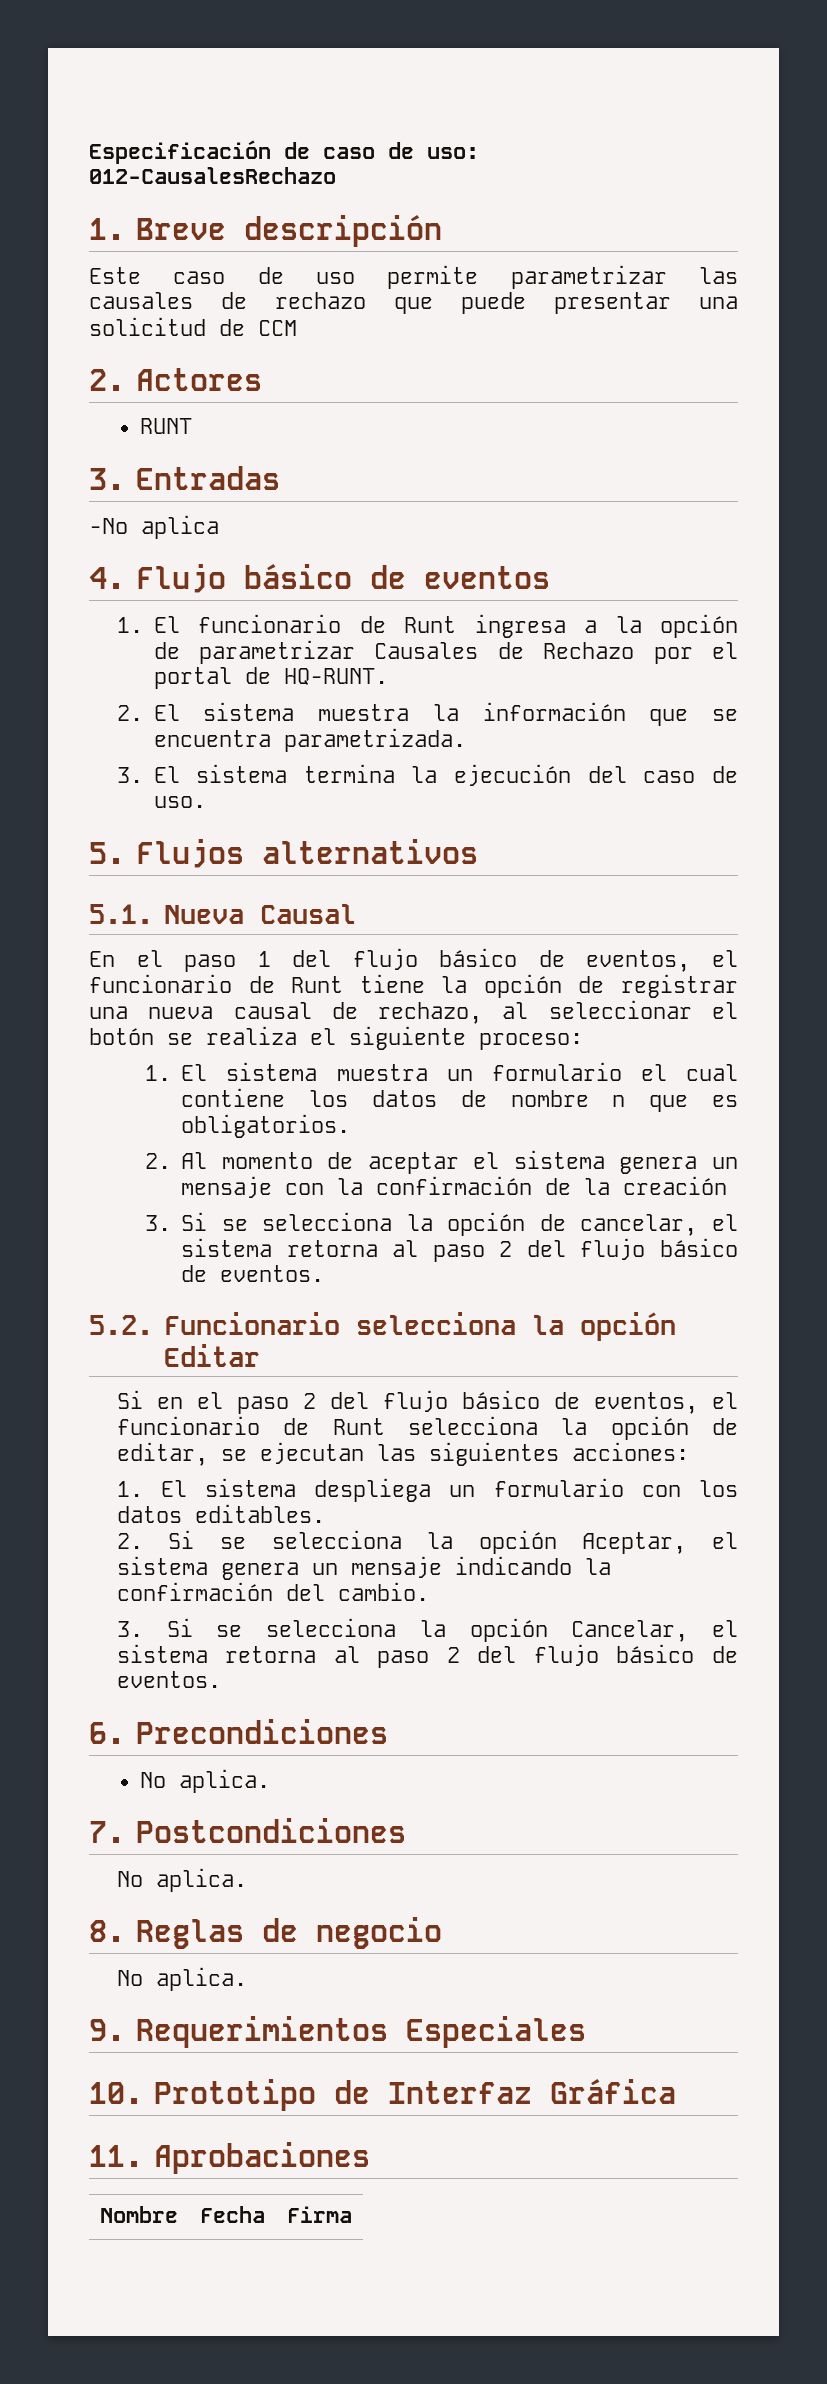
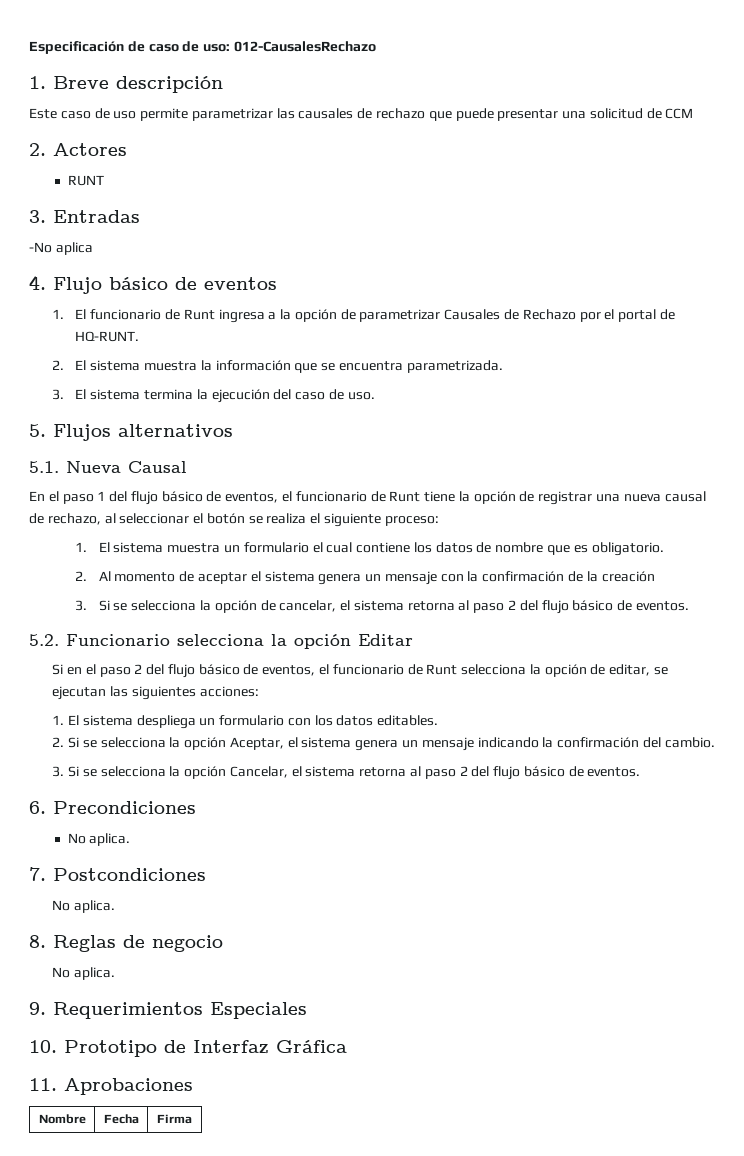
[612,1095,626,1107] n -> (544, 547) none
[181,1114,351,1138] obligatorios. -> [591,542,664,556] obligatorio.

